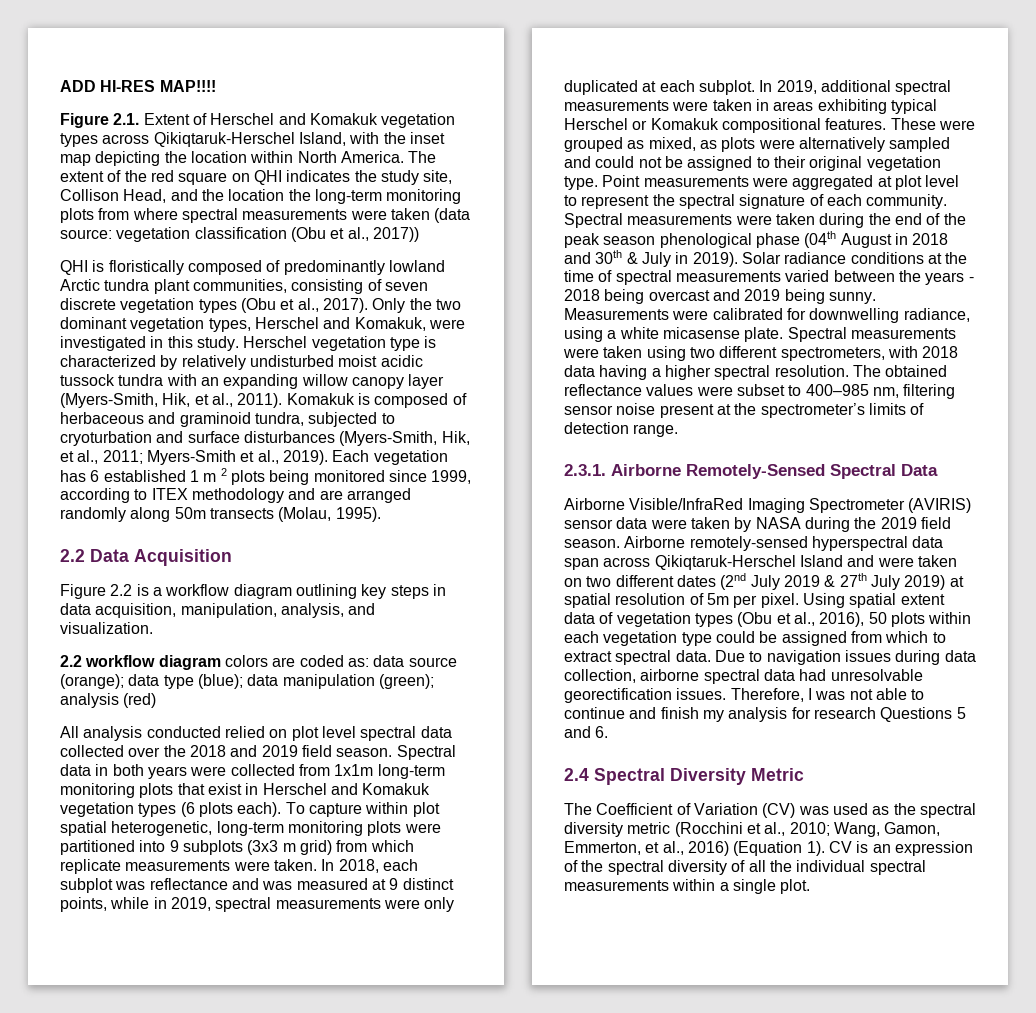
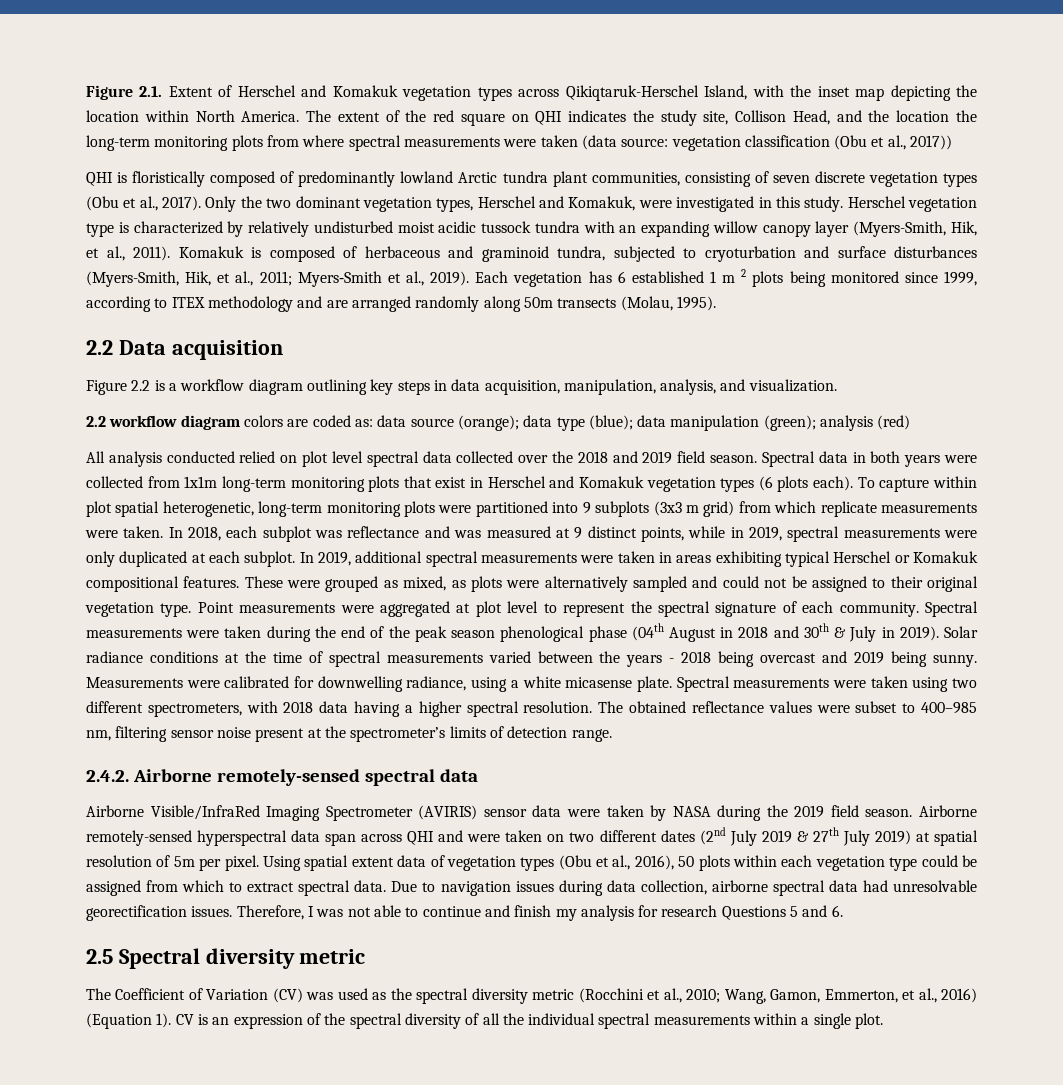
[60,80,216,92] ADD HI-RES MAP!!!! // -> (86, 92) none
[134,549,232,566] Acquisition -> [171,340,283,360] acquisition
[564,464,938,479] 2.3.1. Airborne Remotely-Sensed Spectral Data -> [86,769,478,786] 2.4.2. Airborne remotely-sensed spectral data
[654,555,843,570] Qikiqtaruk-Herschel Island -> [407,831,435,845] QHI
[564,768,804,785] 2.4 Spectral Diversity Metric -> [86,948,366,969] 2.5 Spectral diversity metric

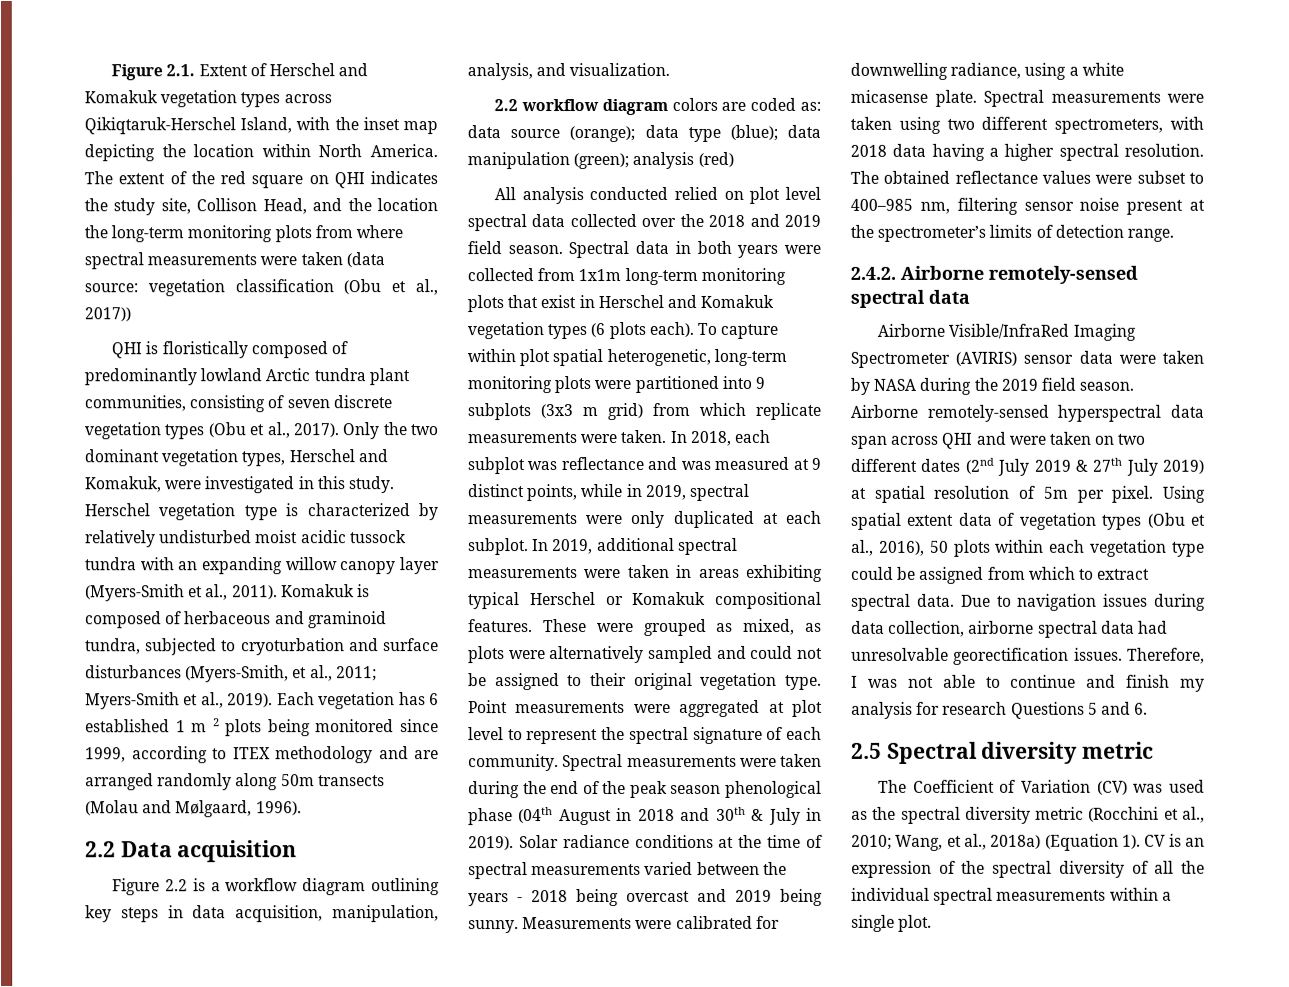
[853,221,977,237] (Myers-Smith, Hik, -> [85,584,185,602] (Myers-Smith
[185,271,212,286] Hik, -> (290, 674) none
[620,296,716,311] (Molau, 1995). -> [85,800,302,818] (Molau and Mølgaard, 1996).
[770,988,978,1003] Gamon, Emmerton, et al., 2016) -> [946,833,1042,850] et al., 2018a)

